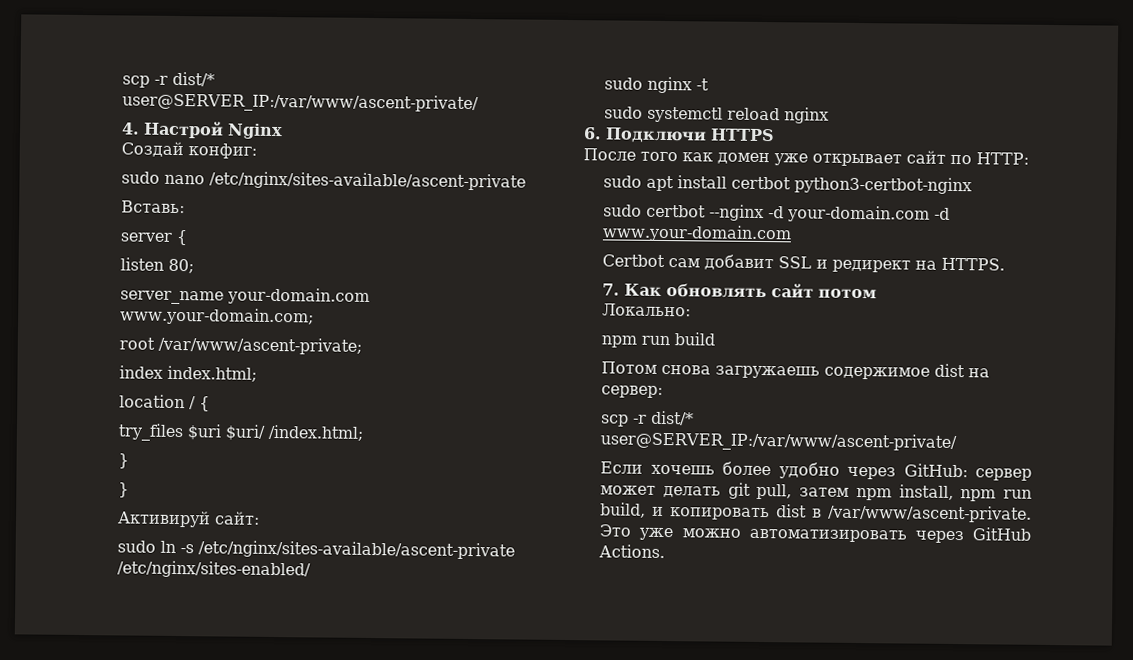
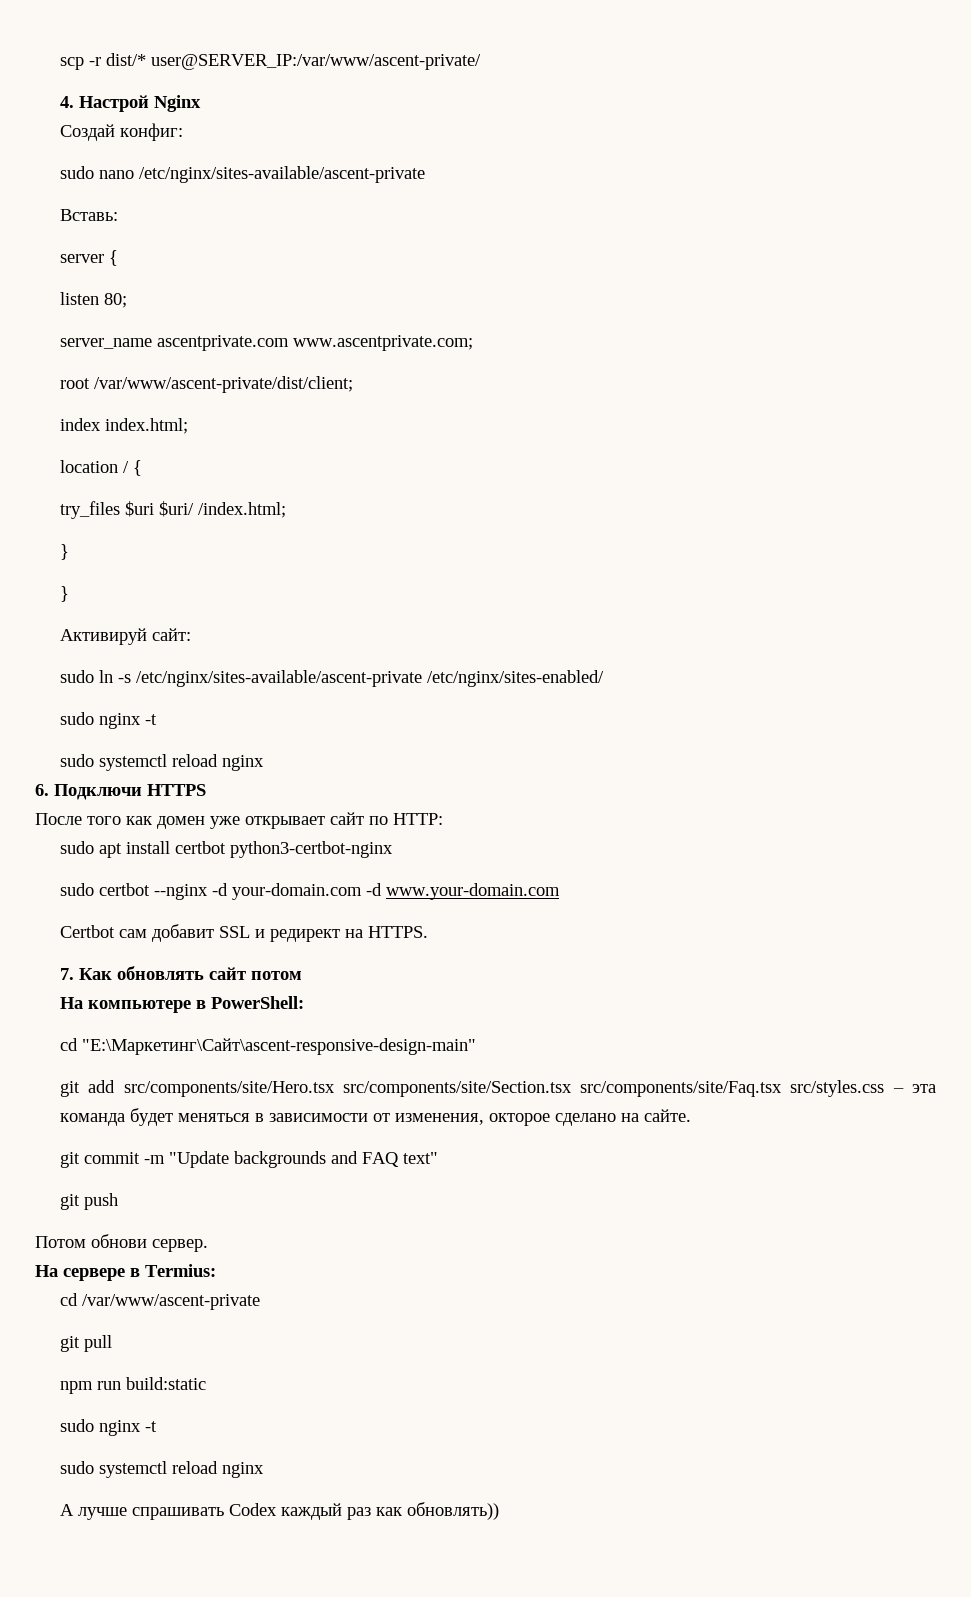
[227,287,371,305] [120,307,315,326] your-domain.com www.your-domain.com; -> [157,335,474,351] ascentprivate.com www.ascentprivate.com;
[158,336,363,355] /var/www/ascent-private; -> [94,376,354,393] /var/www/ascent-private/dist/client;
[602,303,692,317] [601,332,716,348] [601,361,991,380] [601,385,664,399] [601,410,695,427] [600,431,958,453] [600,461,1032,481] [600,482,1032,502] [600,502,1032,523] [599,524,1031,544] [598,544,666,559] Локально: // npm run build // Потом снова загружаешь содержимое dist на сервер: // scp -r dist/* user@SERVER_IP:/var/www/ascent-private/ // Если хочешь более удобно через GitHub: сервер может делать git pull, затем npm install, npm run build, и копировать dist в /var/www/ascent-private. Это уже можно автоматизировать через GitHub Actions. -> [60,996,305,1013] [60,1038,477,1055] [60,1080,937,1097] [60,1108,692,1126] [60,1151,439,1168] [60,1193,119,1210] [35,1234,208,1252] [35,1264,216,1281] [60,1293,261,1310] [60,1335,113,1352] [60,1377,207,1394] [60,1419,158,1436] [60,1461,265,1478] [60,1502,500,1520] На компьютере в PowerShell: // cd "E:\Маркетинг\Сайт\ascent-responsive-design-main" // git add src/components/site/Hero.tsx src/components/site/Section.tsx src/components/site/Faq.tsx src/styles.css – эта команда будет меняться в зависимости от изменения, окторое сделано на сайте. // git commit -m "Update backgrounds and FAQ text" // git push // Потом обнови сервер. // На сервере в Termius: // cd /var/www/ascent-private // git pull // npm run build:static // sudo nginx -t // sudo systemctl reload nginx // А лучше спрашивать Codex каждый раз как обновлять))

